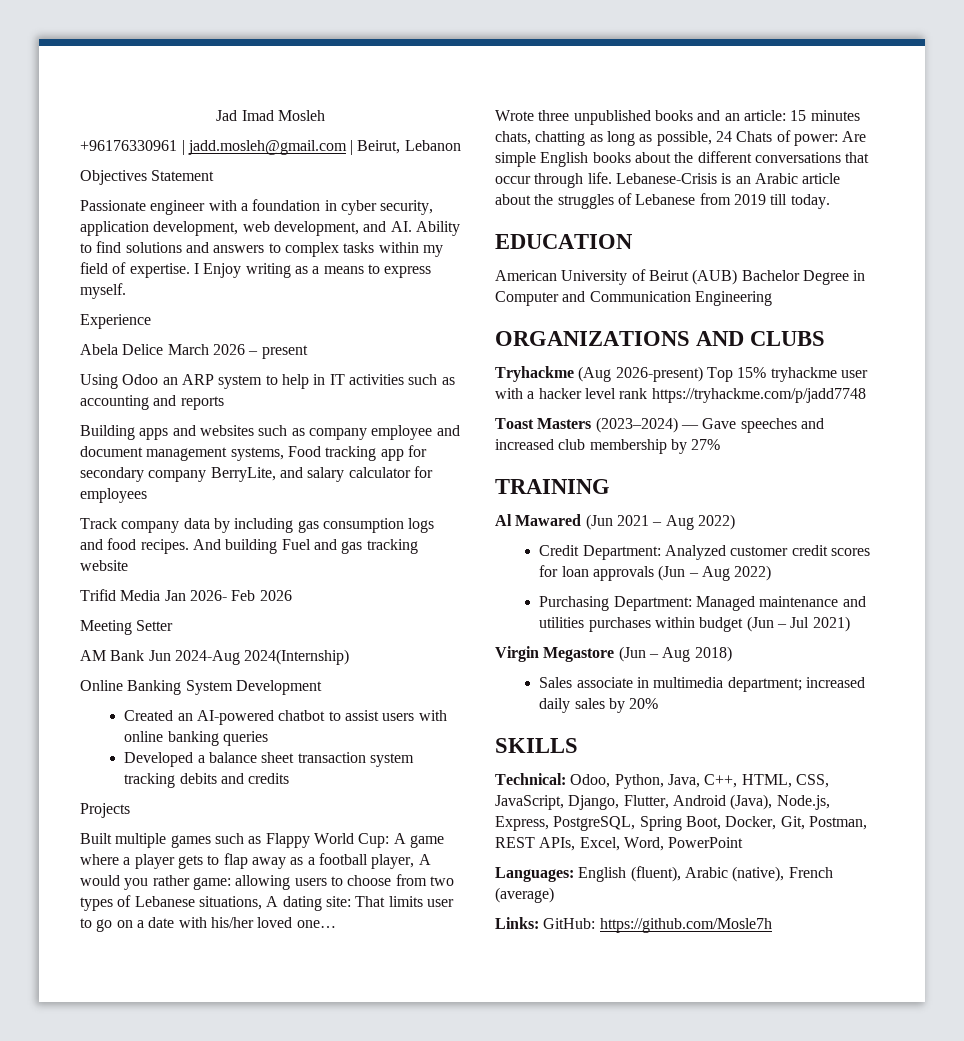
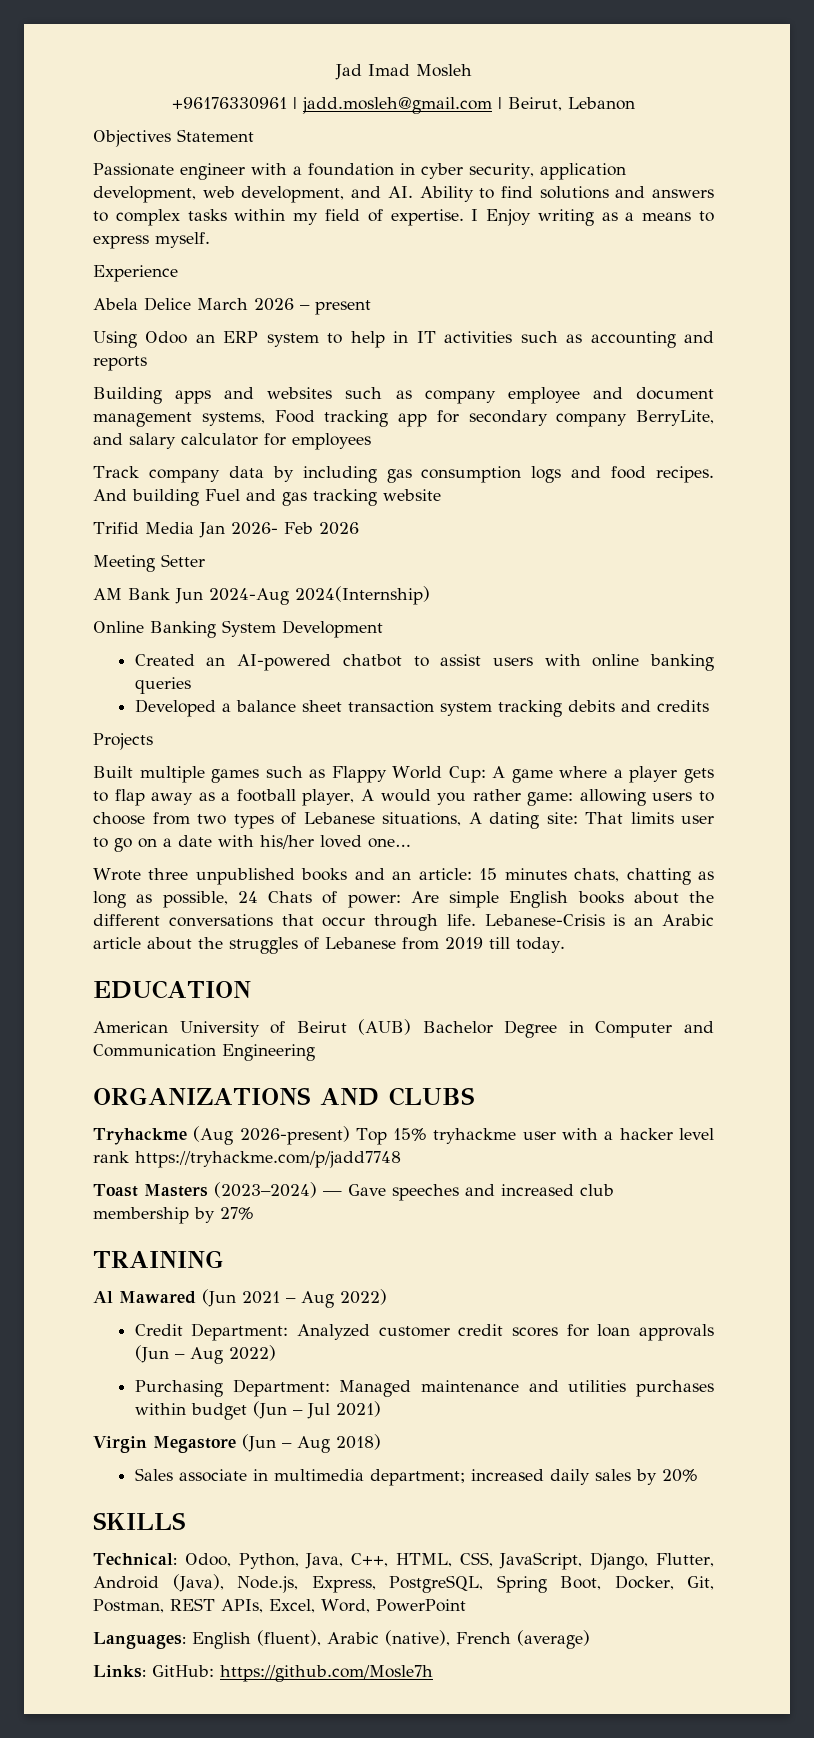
[181,374,214,385] ARP -> [223,331,259,343] ERP

